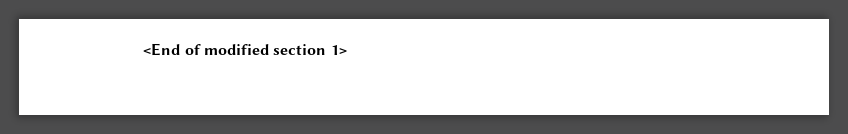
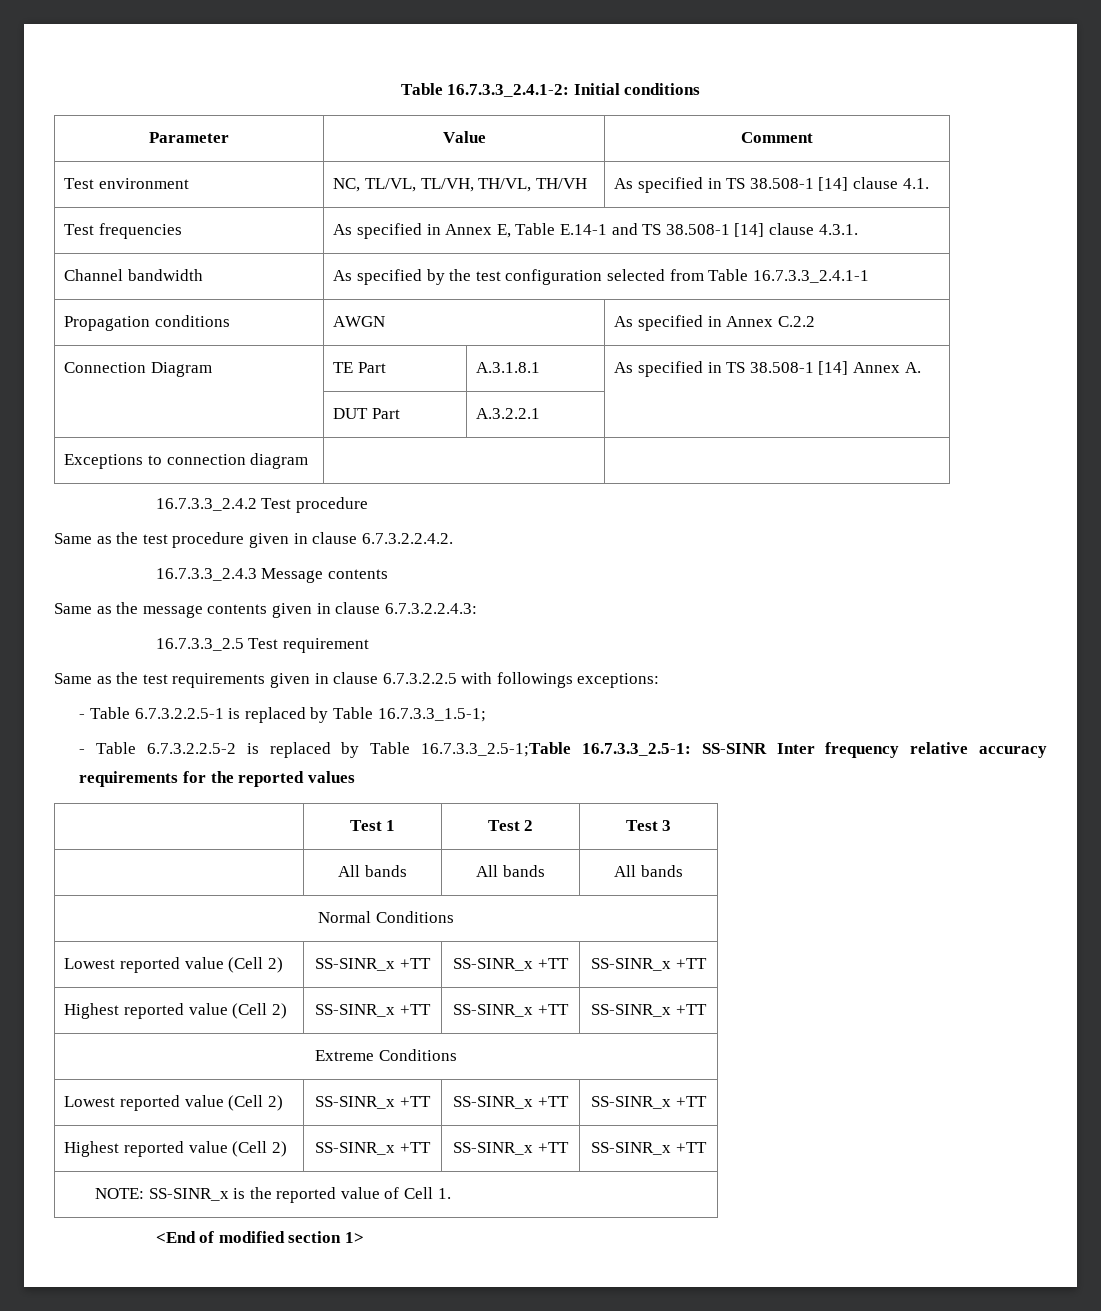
(143, 49) none -> [400,83,701,97] [149,132,229,143] [442,131,486,143] [741,132,813,143] [64,178,190,189] [333,178,587,192] [614,177,929,193] [64,223,183,239] [333,223,858,239] [64,269,204,281] [333,269,869,285] [64,315,231,331] [333,316,386,327] [614,315,815,331] [64,362,213,377] [333,362,387,373] [476,362,541,373] [614,361,921,377] [333,408,401,419] [476,408,541,419] [64,453,309,469] [155,497,368,513] [54,532,453,548] [155,568,388,583] [54,602,477,618] [155,638,369,653] [54,672,660,688] [79,707,486,723] [79,742,1047,758] [79,771,355,787] [349,820,396,831] [487,820,534,831] [625,820,672,831] [338,865,407,877] [476,865,545,877] [614,865,683,877] [318,911,454,923] [64,957,283,973] [315,958,431,971] [453,958,569,971] [591,958,707,971] [64,1003,287,1019] [315,1004,431,1017] [453,1004,569,1017] [591,1004,707,1017] [315,1049,457,1061] [64,1095,283,1111] [315,1096,431,1109] [453,1096,569,1109] [591,1096,707,1109] [64,1141,287,1157] [315,1142,431,1155] [453,1142,569,1155] [591,1142,707,1155] [94,1187,451,1203] Table 16.7.3.3_2.4.1-2: Initial conditions // Parameter | Value | Comment // Test environment | NC, TL/VL, TL/VH, TH/VL, TH/VH | As specified in TS 38.508-1 [14] clause 4.1. // Test frequencies | As specified in Annex E, Table E.14-1 and TS 38.508-1 [14] clause 4.3.1. // Channel bandwidth | As specified by the test configuration selected from Table 16.7.3.3_2.4.1-1 // Propagation conditions | AWGN | As specified in Annex C.2.2 // Connection Diagram | TE Part | A.3.1.8.1 | As specified in TS 38.508-1 [14] Annex A. // | DUT Part | A.3.2.2.1 | // Exceptions to connection diagram | | // 16.7.3.3_2.4.2 Test procedure // Same as the test procedure given in clause 6.7.3.2.2.4.2. // 16.7.3.3_2.4.3 Message contents // Same as the message contents given in clause 6.7.3.2.2.4.3: // 16.7.3.3_2.5 Test requirement // Same as the test requirements given in clause 6.7.3.2.2.5 with followings exceptions: // - Table 6.7.3.2.2.5-1 is replaced by Table 16.7.3.3_1.5-1; // - Table 6.7.3.2.2.5-2 is replaced by Table 16.7.3.3_2.5-1;Table 16.7.3.3_2.5-1: SS-SINR Inter frequency relative accuracy requirements for the reported values // | Test 1 | Test 2 | Test 3 // | All bands | All bands | All bands // Normal Conditions // Lowest reported value (Cell 2) | SS-SINR_x +TT | SS-SINR_x +TT | SS-SINR_x +TT // Highest reported value (Cell 2) | SS-SINR_x +TT | SS-SINR_x +TT | SS-SINR_x +TT // Extreme Conditions // Lowest reported value (Cell 2) | SS-SINR_x +TT | SS-SINR_x +TT | SS-SINR_x +TT // Highest reported value (Cell 2) | SS-SINR_x +TT | SS-SINR_x +TT | SS-SINR_x +TT // NOTE: SS-SINR_x is the reported value of Cell 1. //

